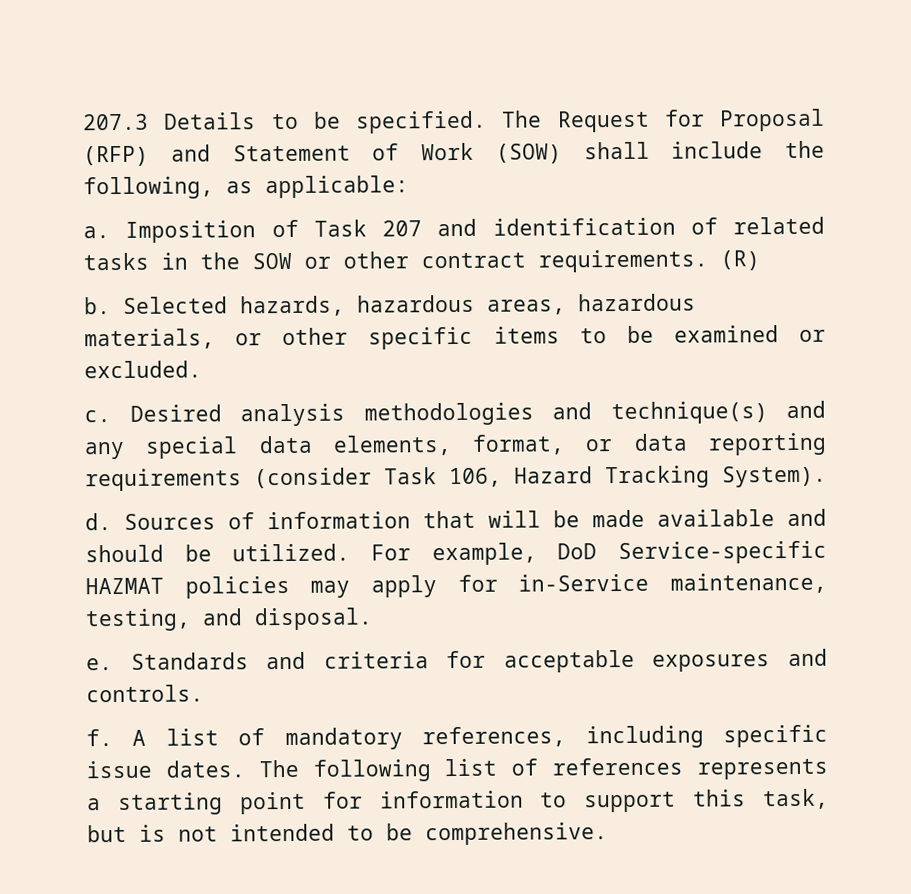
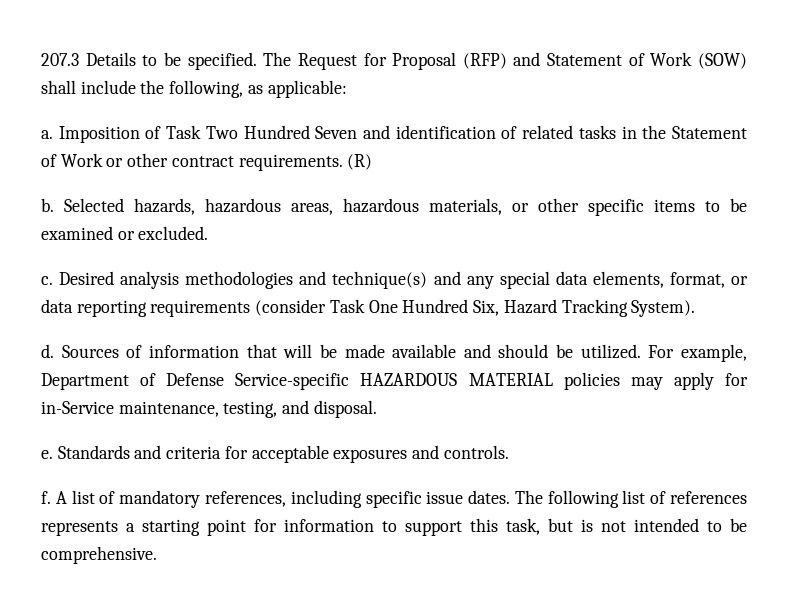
[382,220,422,237] 207 -> [205,125,358,139] Two Hundred Seven
[252,252,292,270] SOW -> [671,126,747,139] [41,153,103,167] Statement of Work
[449,467,502,488] 106, -> [368,299,500,316] One Hundred Six,
[557,540,827,565] [85,577,164,595] DoD Service-specific HAZMAT -> [41,373,553,390] Department of Defense Service-specific HAZARDOUS MATERIAL

